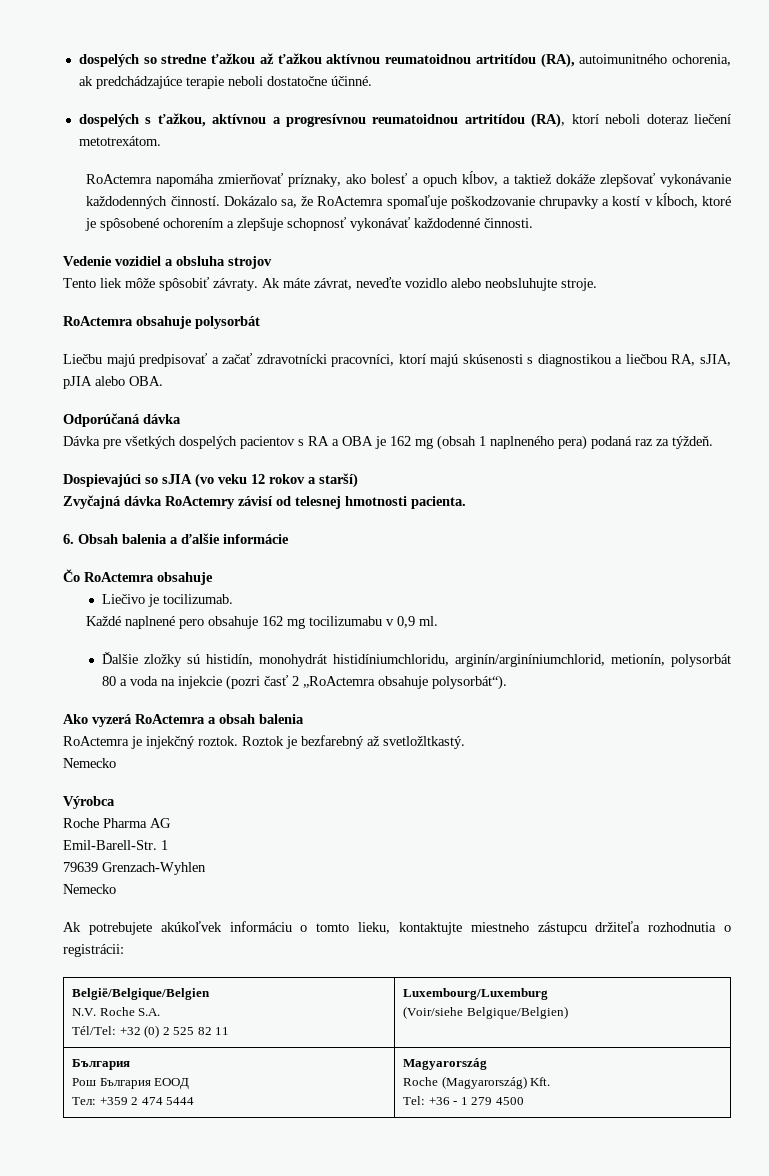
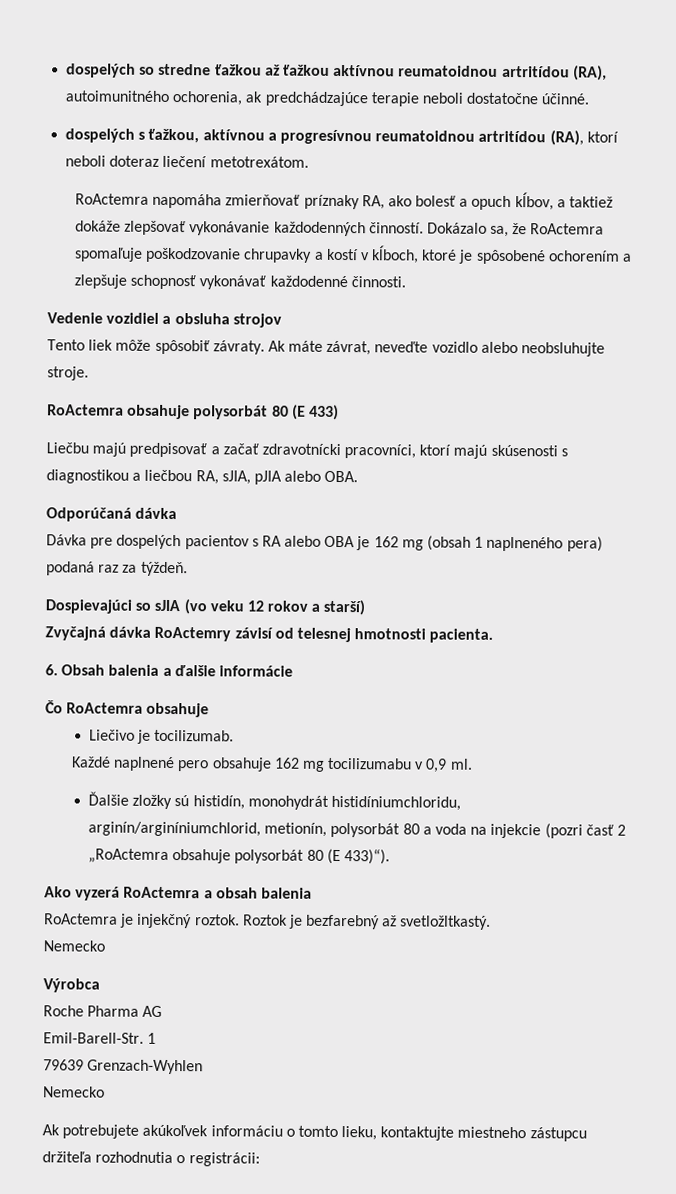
[288,174,342,187] príznaky, -> [303,194,385,210] príznaky RA,
(260, 322) none -> [271,404,339,420] 80 (E 433)
[125,436,176,449] všetkých -> (114, 543) none
[332,439,339,446] a -> [284,535,322,547] alebo
[432,675,508,690] polysorbát“). -> [234,848,390,865] polysorbát 80 (E 433)“).
[72,988,211,1000] [72,1007,161,1016] [72,1025,230,1038] [403,988,549,1000] [403,1006,568,1019] [72,1059,131,1070] [72,1078,190,1089] [72,1097,195,1105] [403,1058,488,1070] [403,1076,551,1089] [403,1096,524,1105] // België/Belgique/Belgien // N.V. Roche S.A. // Tél/Tel: +32 (0) 2 525 82 11 | Luxembourg/Luxemburg // (Voir/siehe Belgique/Belgien) // България // Рош България ЕООД // Тел: +359 2 474 5444 | Magyarország // Roche (Magyarország) Kft. // Tel: +36 - 1 279 4500 -> (260, 1159) none

